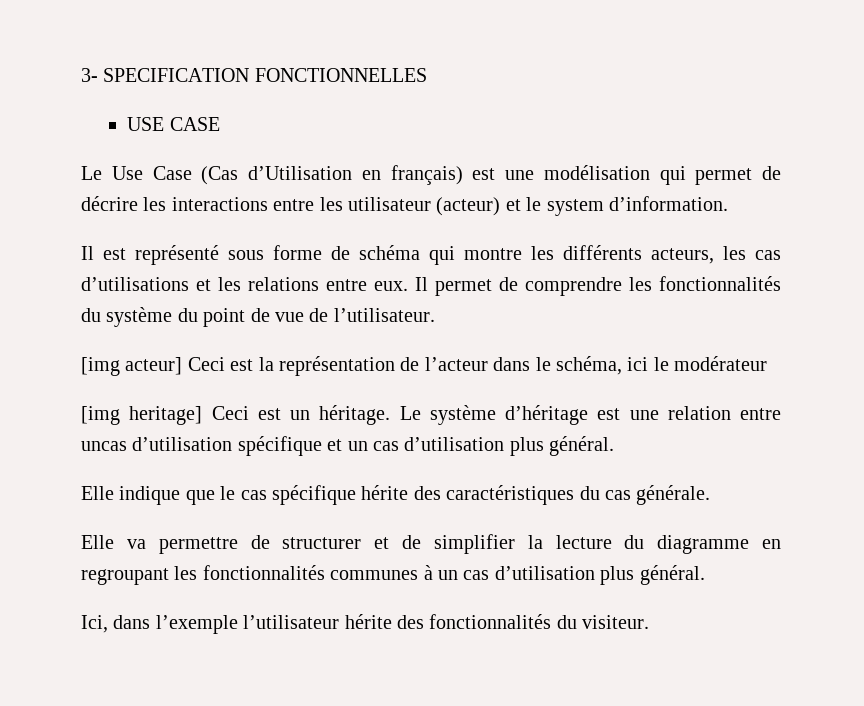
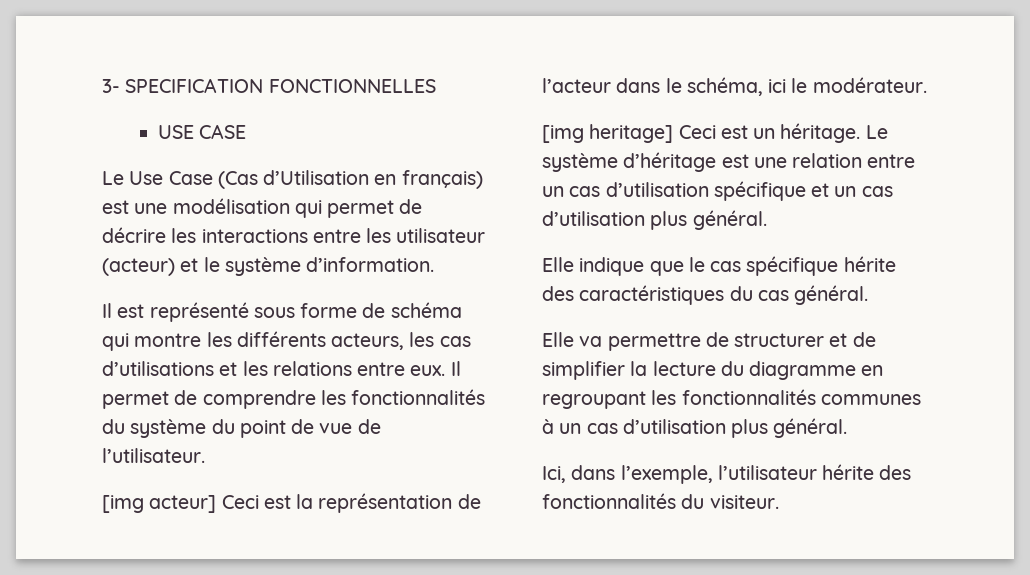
[546,199,604,216] system -> [224,257,301,276] système
[674,356,768,371] modérateur -> [812,77,927,93] modérateur.
[81,441,127,451] uncas -> [542,186,601,197] un cas
[636,485,711,505] générale. -> [794,285,869,305] général.
[155,615,238,634] l’exemple -> [620,465,713,484] l’exemple,

